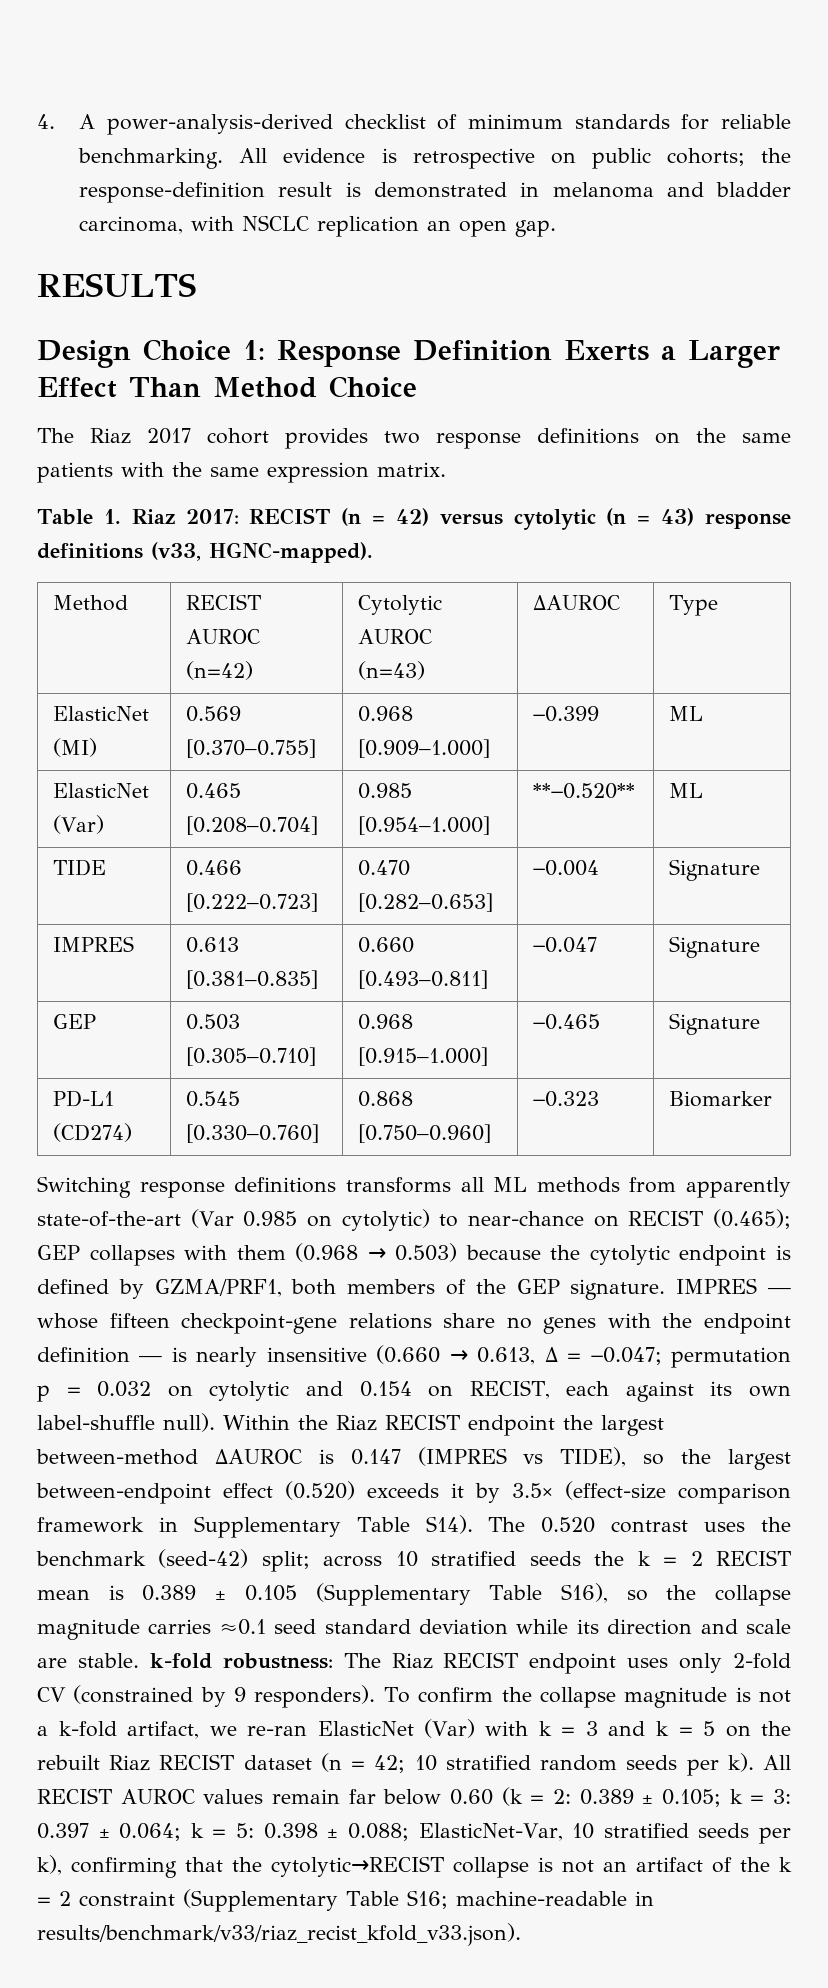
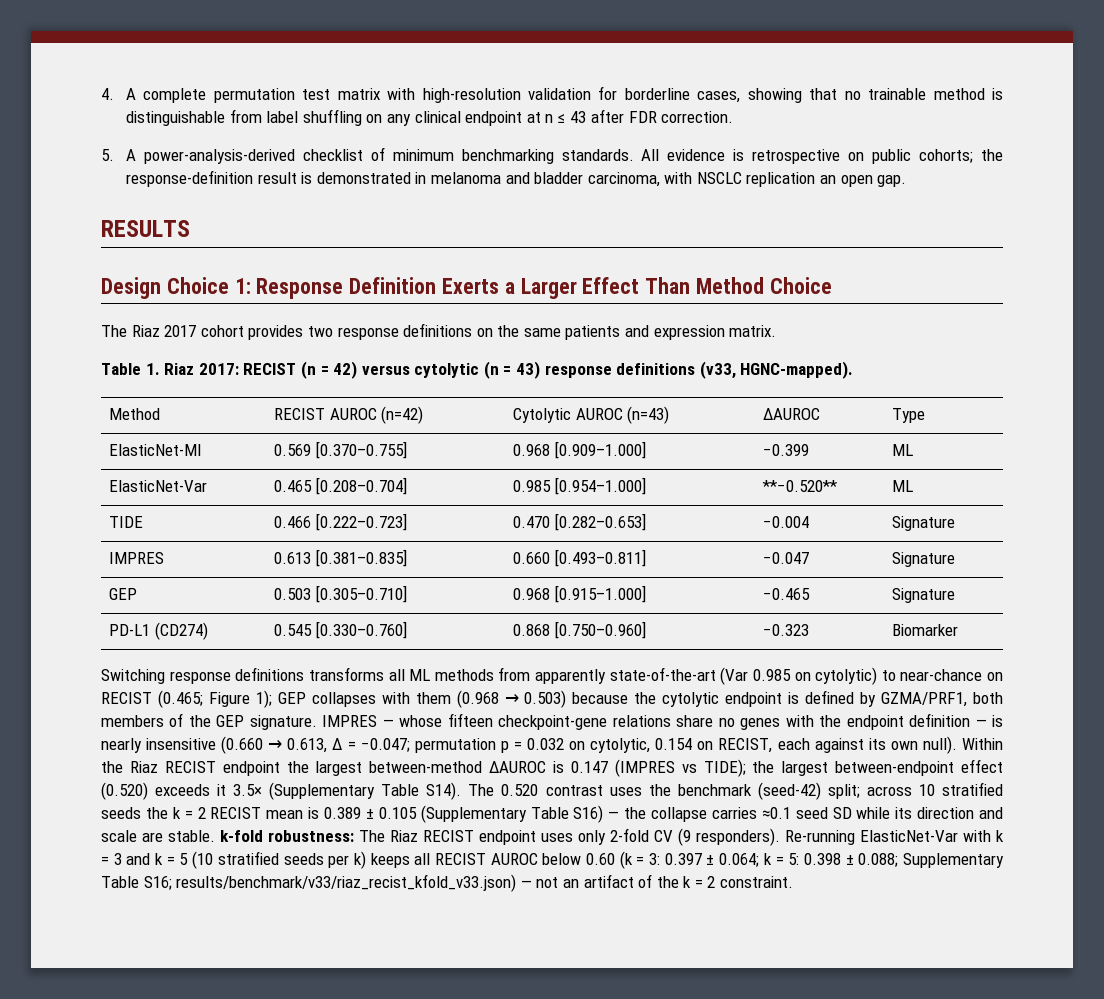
(96, 121) none -> [143,86,1004,103] [125,109,734,126] [101,149,136,161] complete permutation test matrix with high-resolution validation for borderline cases, showing that no trainable method is distinguishable from label shuffling on any clinical endpoint at n ≤ 43 after FDR correction. // 5. A
[574,114,791,130] [78,148,224,169] standards for reliable benchmarking. -> [461,149,634,164] benchmarking standards.
[121,462,259,477] with the same -> [625,325,650,337] and
[53,706,150,721] [53,738,98,757] ElasticNet (MI) -> [109,444,203,456] ElasticNet-MI
[53,783,150,798] [53,815,105,834] ElasticNet (Var) -> [109,480,208,492] ElasticNet-Var
[713,1209,792,1229] (0.465); -> [157,690,272,708] (0.465; Figure 1);
[209,1381,343,1401] cytolytic and -> [590,738,651,753] cytolytic,
[37,1415,155,1430] label-shuffle -> (918, 745) none
[560,1447,665,1467] TIDE), so -> [703,759,746,777] TIDE);
[475,1481,791,1504] [37,1516,341,1538] by 3.5× (effect-size comparison framework in Supplementary -> [233,782,376,800] 3.5× (Supplementary
[560,1583,791,1606] [37,1619,140,1640] S16), so the collapse magnitude -> [573,805,707,823] S16) — the collapse
[324,1619,508,1635] standard deviation -> [832,807,852,819] SD
[73,1685,792,1708] [37,1719,476,1739] (constrained by 9 responders). To confirm the collapse magnitude is not a k-fold artifact, we re-ran ElasticNet (Var) -> [678,828,958,846] (9 responders). Re-running ElasticNet-Var
[725,1721,791,1737] [37,1753,792,1776] [37,1787,743,1807] on the rebuilt Riaz RECIST dataset (n = 42; 10 stratified random seeds per k). All RECIST AUROC values remain far below 0.60 (k = 2: 0.389 ± 0.105; k -> [192,851,633,869] (10 stratified seeds per k) keeps all RECIST AUROC below 0.60 (k
[418,1823,791,1844] [37,1855,553,1878] ElasticNet-Var, 10 stratified seeds per k), confirming that the cytolytic→RECIST collapse is -> [903,853,1005,868] [101,874,532,892] Supplementary Table S16; results/benchmark/v33/riaz_recist_kfold_v33.json) —
[79,1889,654,1912] [37,1923,521,1946] constraint (Supplementary Table S16; machine-readable in results/benchmark/v33/riaz_recist_kfold_v33.json). -> [720,876,794,888] constraint.

